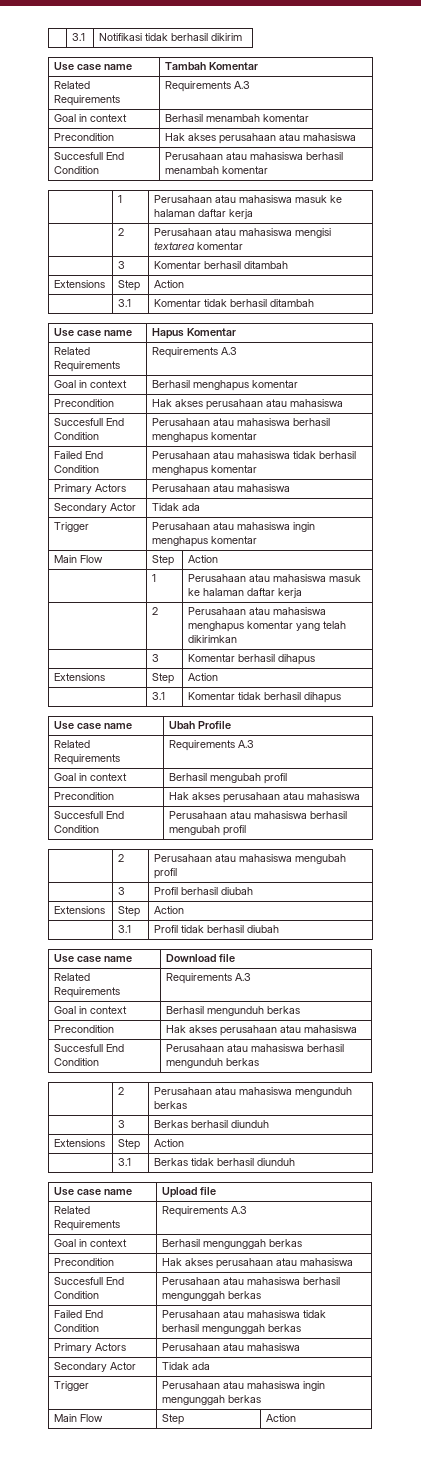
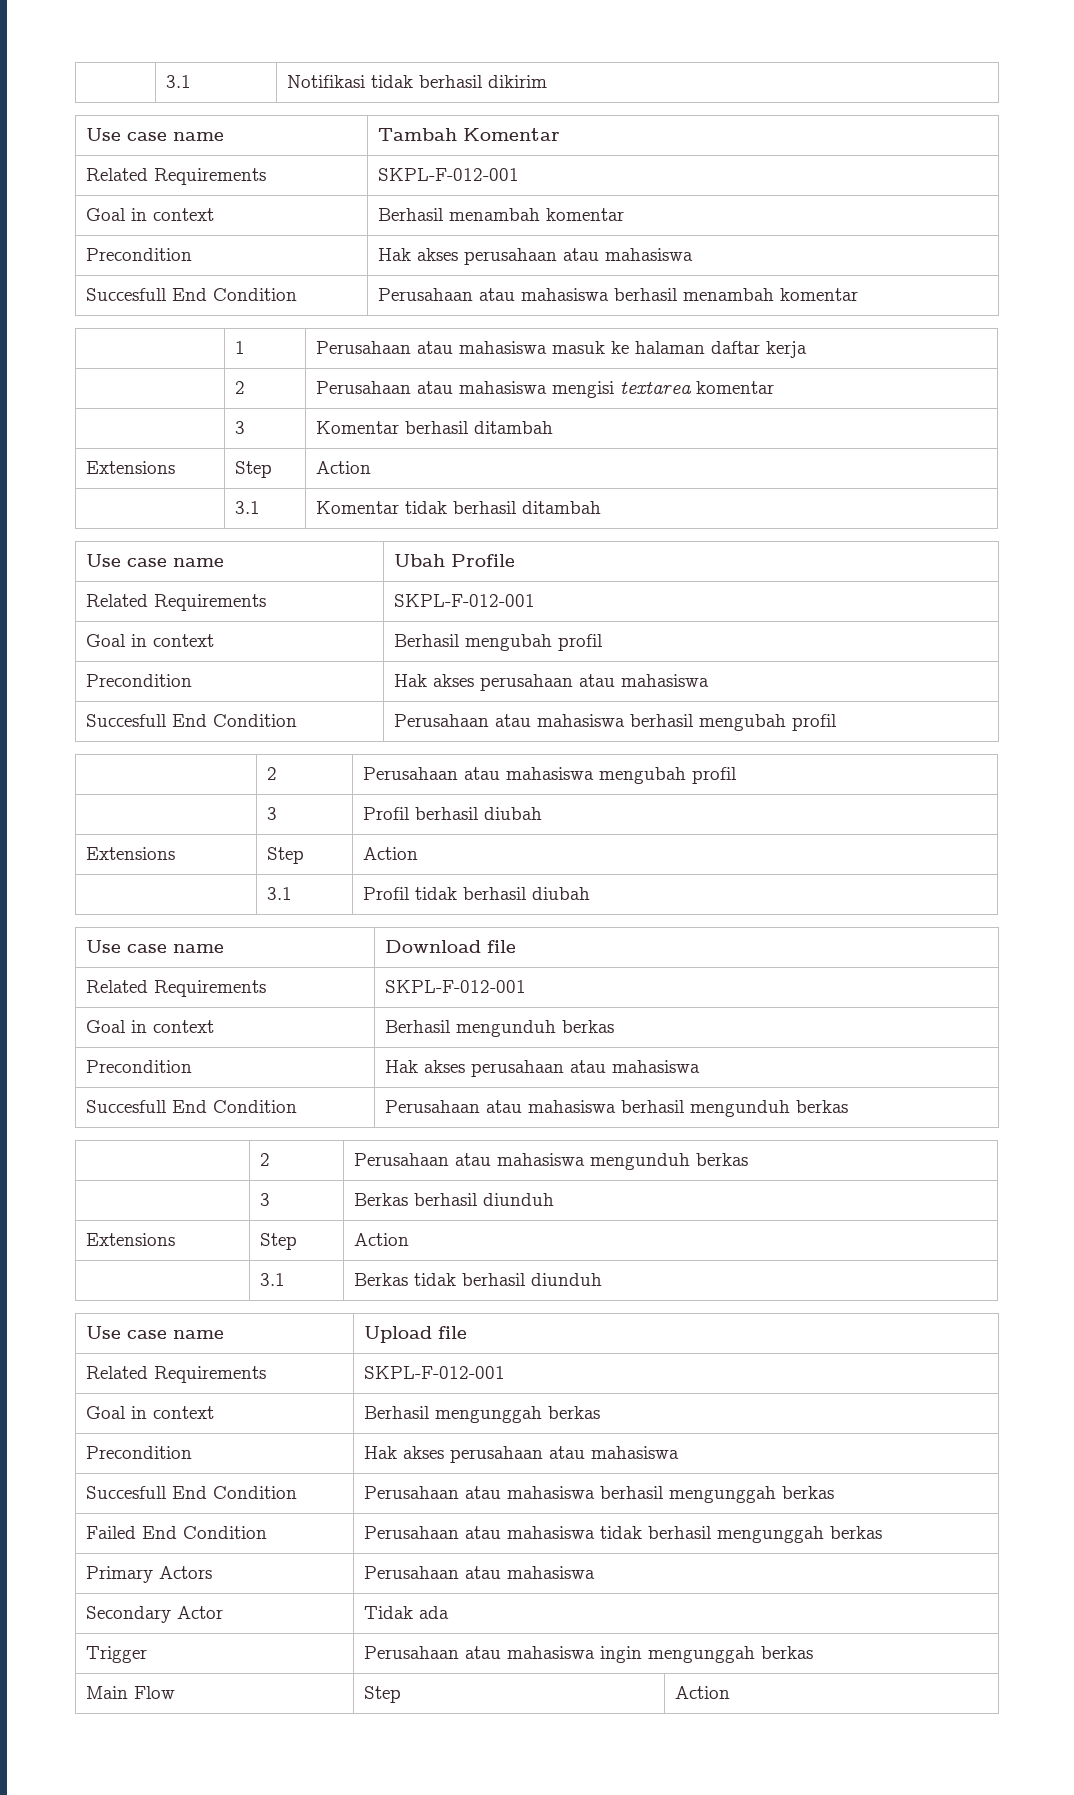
[165,81,251,92] Requirements A.3 -> [377,168,519,181] SKPL-F-012-001
[54,328,133,337] [152,328,237,339] [54,347,91,355] [54,361,121,372] [152,347,238,358] [54,380,128,388] [152,380,299,391] [54,399,115,407] [152,399,344,410] [54,418,125,426] [54,432,100,440] [152,418,331,426] [152,432,258,443] [54,451,104,459] [54,465,100,473] [152,451,357,459] [152,465,258,476] [54,484,127,494] [152,484,291,492] [54,503,137,513] [152,503,201,511] [54,522,90,532] [152,522,316,532] [152,536,258,547] [54,555,104,563] [152,555,175,566] [188,555,219,563] [152,574,157,582] [188,574,362,582] [188,588,303,598] [152,607,159,615] [188,607,327,615] [188,621,347,632] [188,635,238,643] [152,654,160,662] [188,654,316,665] [54,673,106,681] [152,673,175,684] [188,673,219,681] [152,692,166,700] [188,692,342,703] // Use case name | Hapus Komentar // Related Requirements | Requirements A.3 // Goal in context | Berhasil menghapus komentar // Precondition | Hak akses perusahaan atau mahasiswa // Succesfull End Condition | Perusahaan atau mahasiswa berhasil menghapus komentar // Failed End Condition | Perusahaan atau mahasiswa tidak berhasil menghapus komentar // Primary Actors | Perusahaan atau mahasiswa // Secondary Actor | Tidak ada // Trigger | Perusahaan atau mahasiswa ingin menghapus komentar // Main Flow | Step | Action // | 1 | Perusahaan atau mahasiswa masuk ke halaman daftar kerja // | 2 | Perusahaan atau mahasiswa menghapus komentar yang telah dikirimkan // | 3 | Komentar berhasil dihapus // Extensions | Step | Action // | 3.1 | Komentar tidak berhasil dihapus -> (601, 507) none
[169,740,255,751] Requirements A.3 -> [393,594,535,607] SKPL-F-012-001
[166,973,252,984] Requirements A.3 -> [384,980,526,993] SKPL-F-012-001
[162,1206,248,1217] Requirements A.3 -> [363,1366,505,1379] SKPL-F-012-001

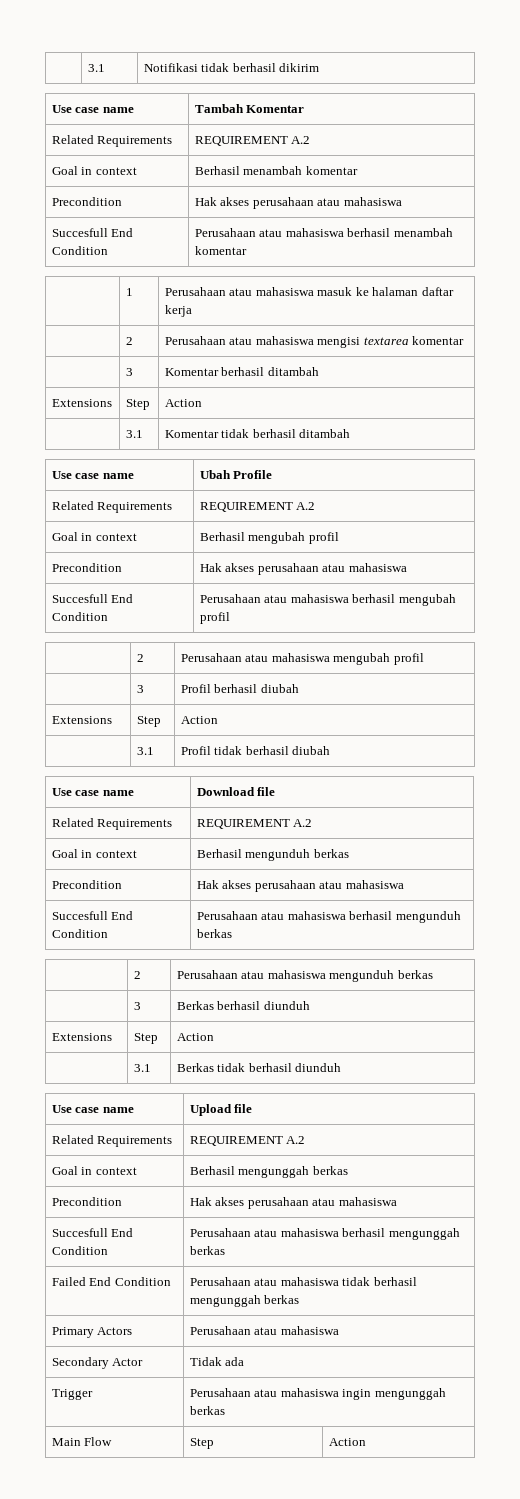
[377,168,519,181] SKPL-F-012-001 -> [194,136,311,146] REQUIREMENT A.2
[393,594,535,607] SKPL-F-012-001 -> [199,502,316,512] REQUIREMENT A.2
[384,980,526,993] SKPL-F-012-001 -> [196,819,313,829] REQUIREMENT A.2
[363,1366,505,1379] SKPL-F-012-001 -> [189,1136,306,1146] REQUIREMENT A.2

